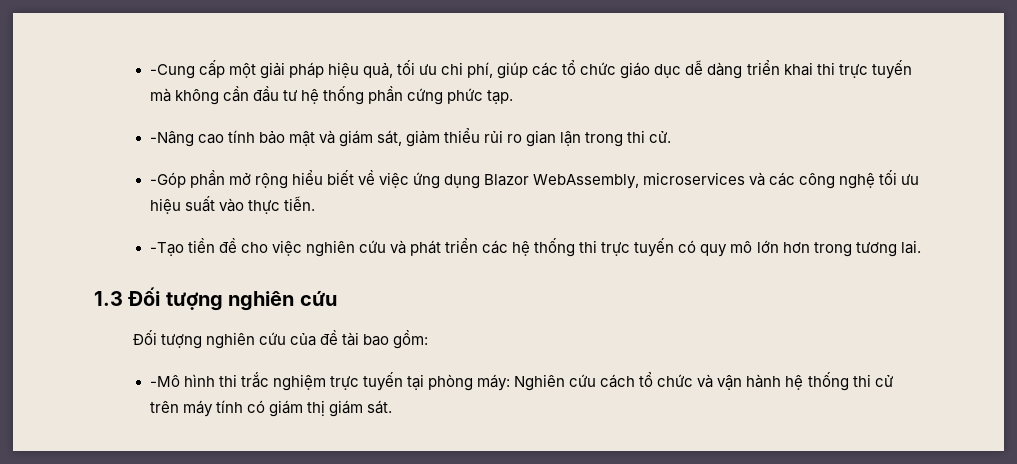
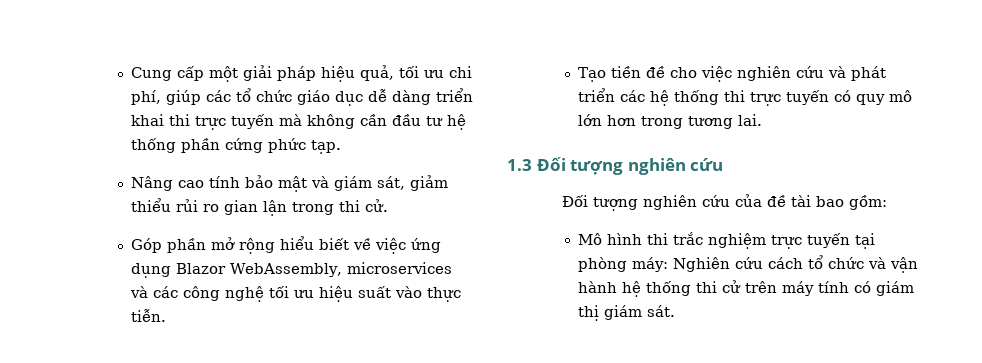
[149,64,195,79] -Cung -> [131,67,173,81] Cung
[149,130,194,147] -Nâng -> [131,176,174,191] Nâng
[149,172,186,188] -Góp -> [131,238,163,253] Góp
[149,242,184,257] -Tạo -> [578,67,607,82] Tạo
[149,374,180,387] -Mô -> [578,233,603,245] Mô

